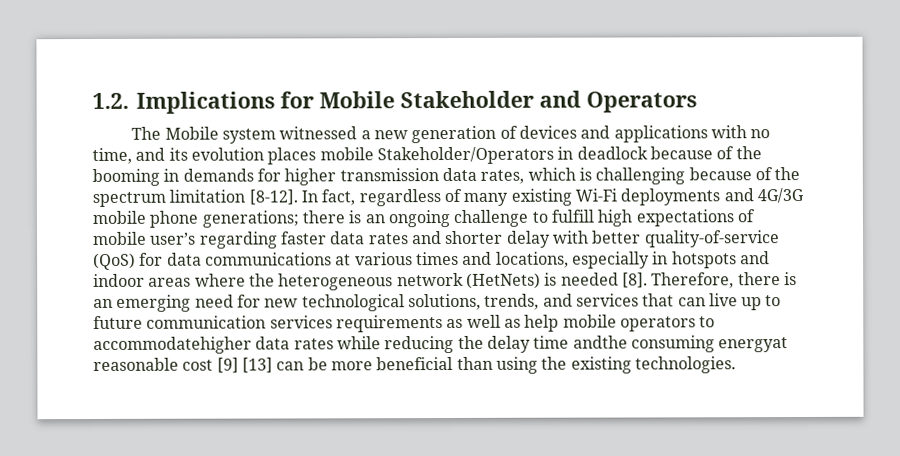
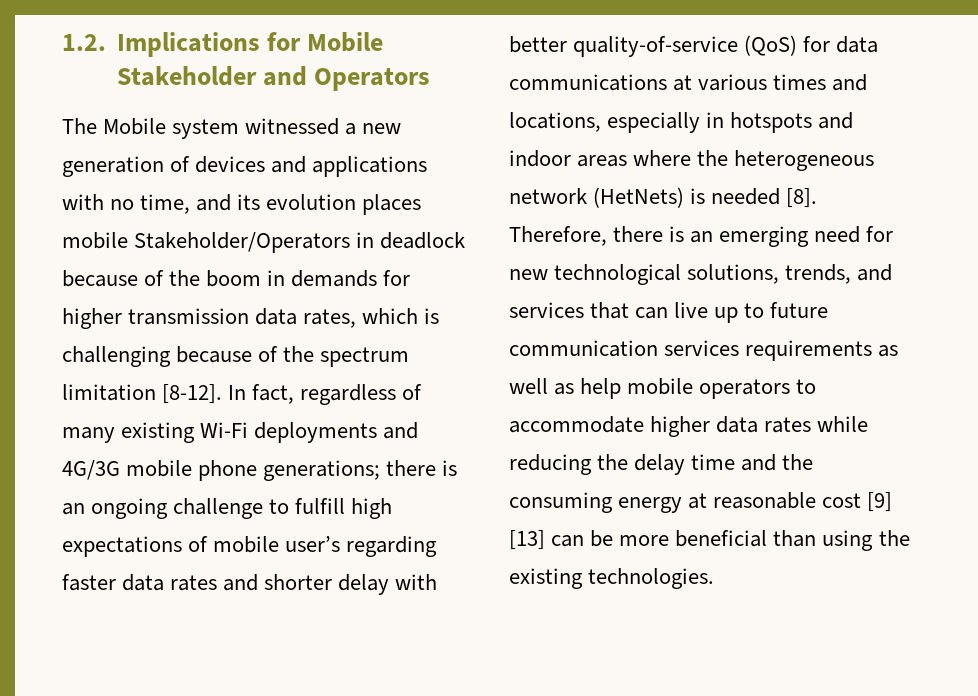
[92,168,160,186] booming -> [206,270,262,287] boom
[93,336,252,354] accommodatehigher -> [509,416,711,437] accommodate higher
[572,335,789,353] andthe consuming energyat -> [741,454,814,471] [509,492,708,513] and the consuming energy at

